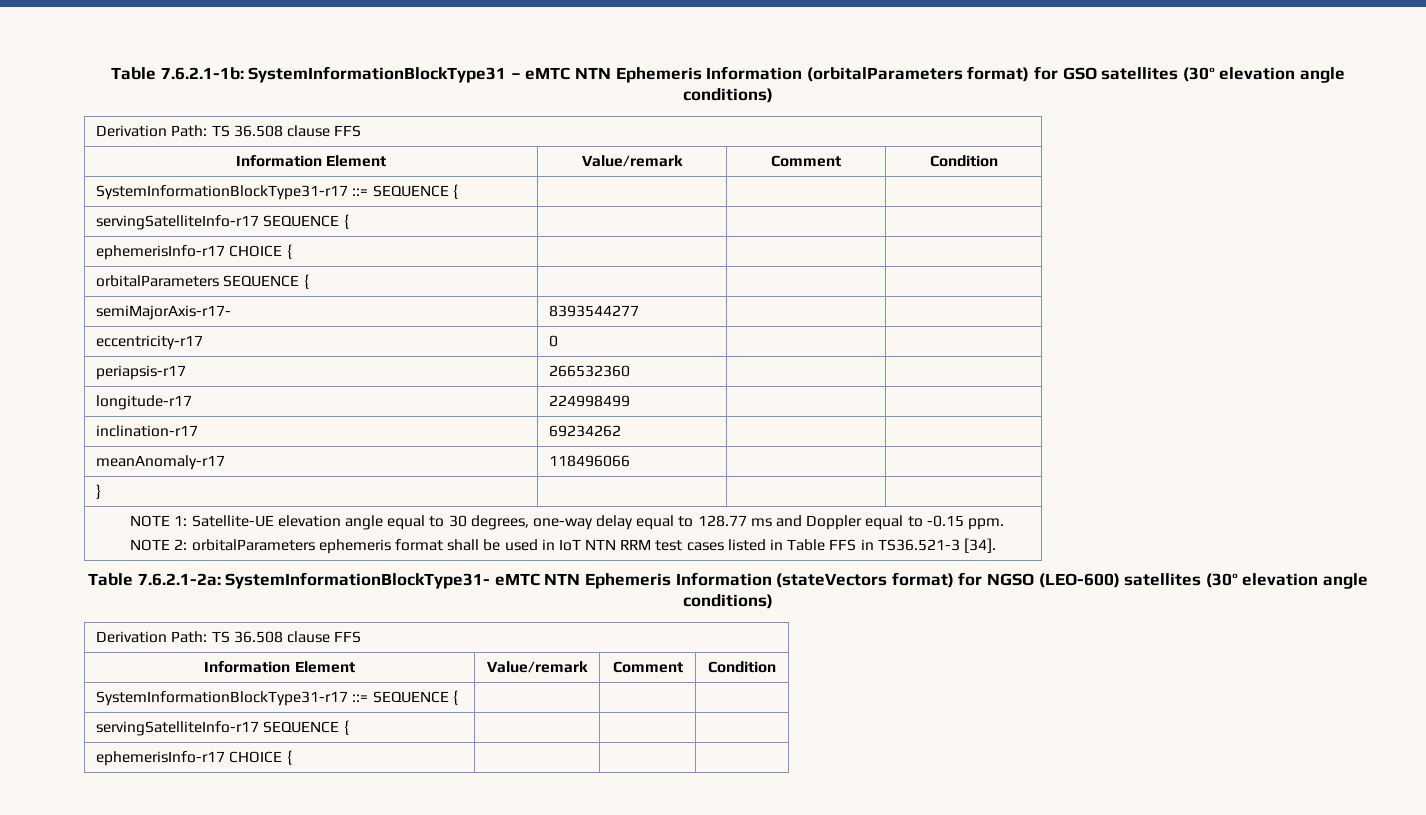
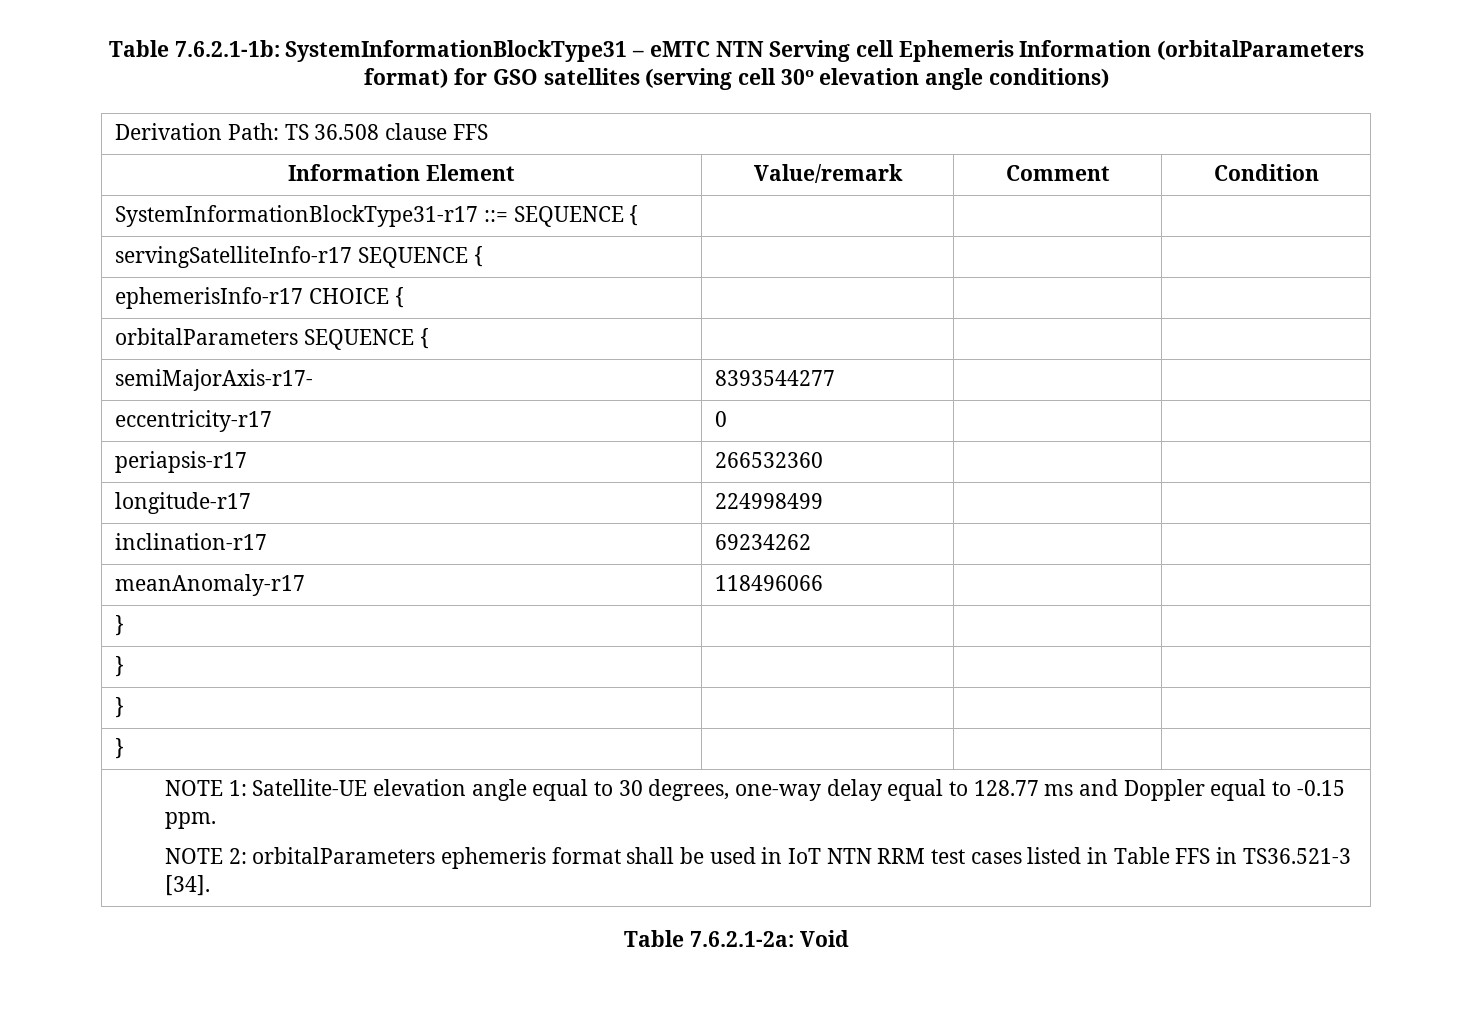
(612, 73) none -> [769,40,894,62] Serving cell
[1182,67,1215,82] (30º -> [645,68,814,90] (serving cell 30º
(102, 491) none -> [115,656,125,677] [115,697,125,718] [115,738,125,759] // } | | | // } | | | // } | | |
[225,572,1368,589] [683,594,773,609] [96,631,362,643] [204,661,355,673] [487,661,588,673] [612,661,683,673] [708,661,776,673] [96,690,458,706] [96,720,349,736] [96,750,292,766] SystemInformationBlockType31- eMTC NTN Ephemeris Information (stateVectors format) for NGSO (LEO-600) satellites (30º elevation angle conditions) // Derivation Path: TS 36.508 clause FFS // Information Element | Value/remark | Comment | Condition // SystemInformationBlockType31-r17 ::= SEQUENCE { | | | // servingSatelliteInfo-r17 SEQUENCE { | | | // ephemerisInfo-r17 CHOICE { | | | -> [799,930,849,947] Void

